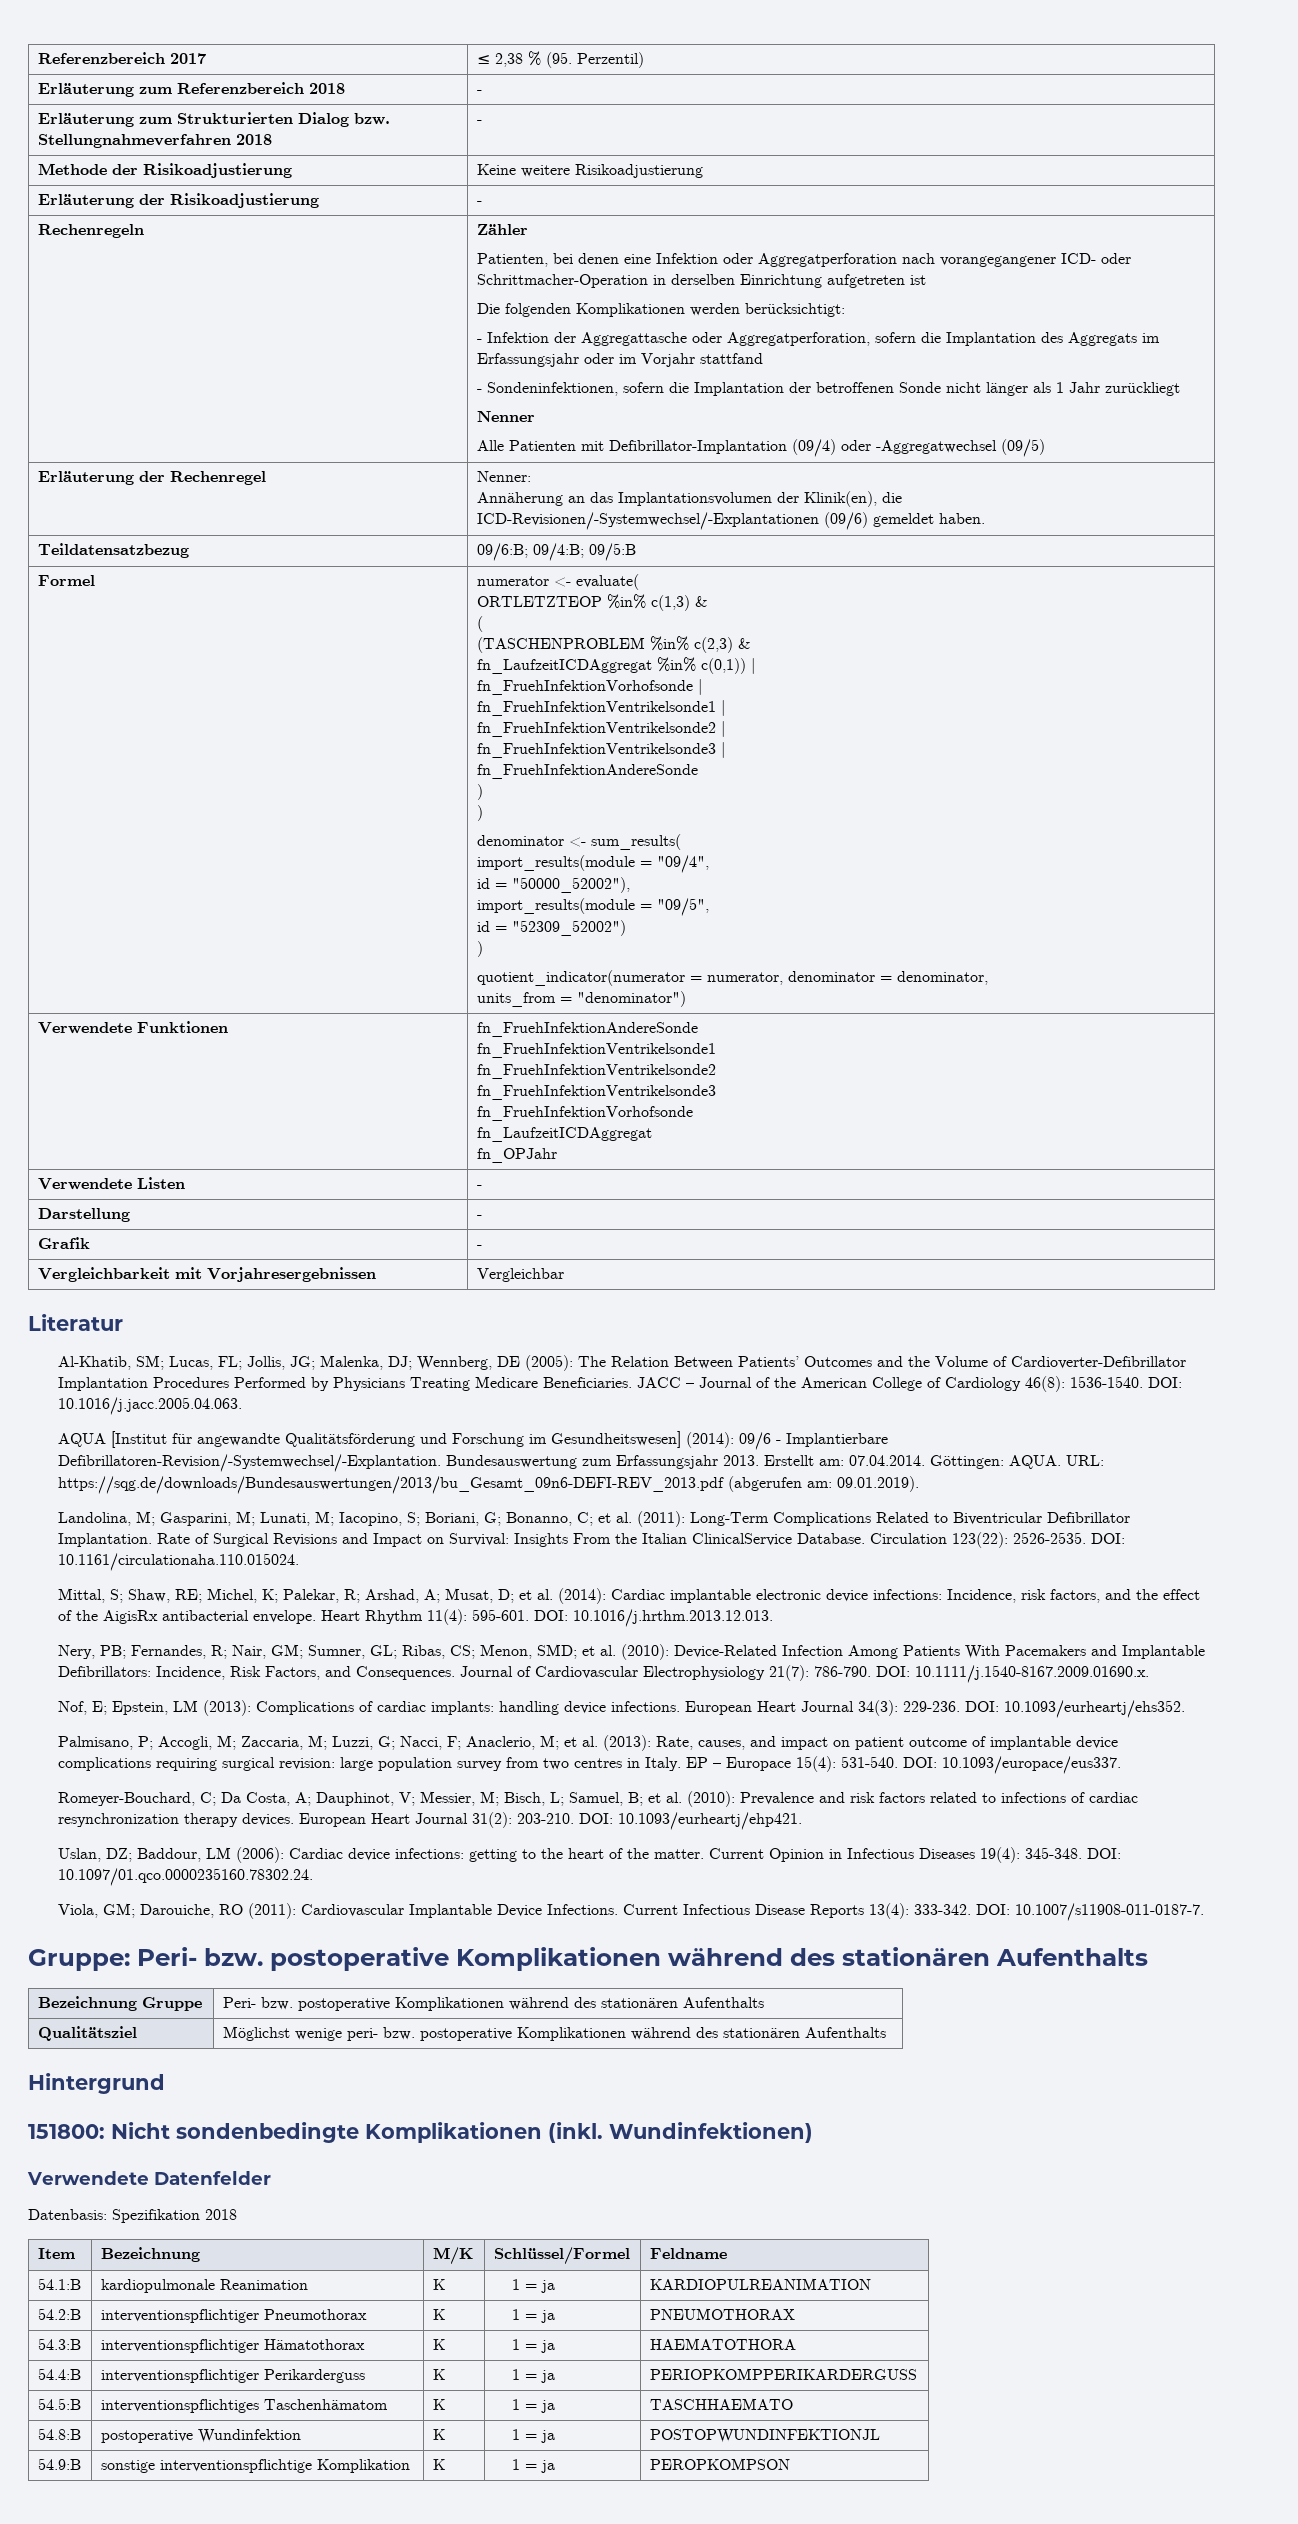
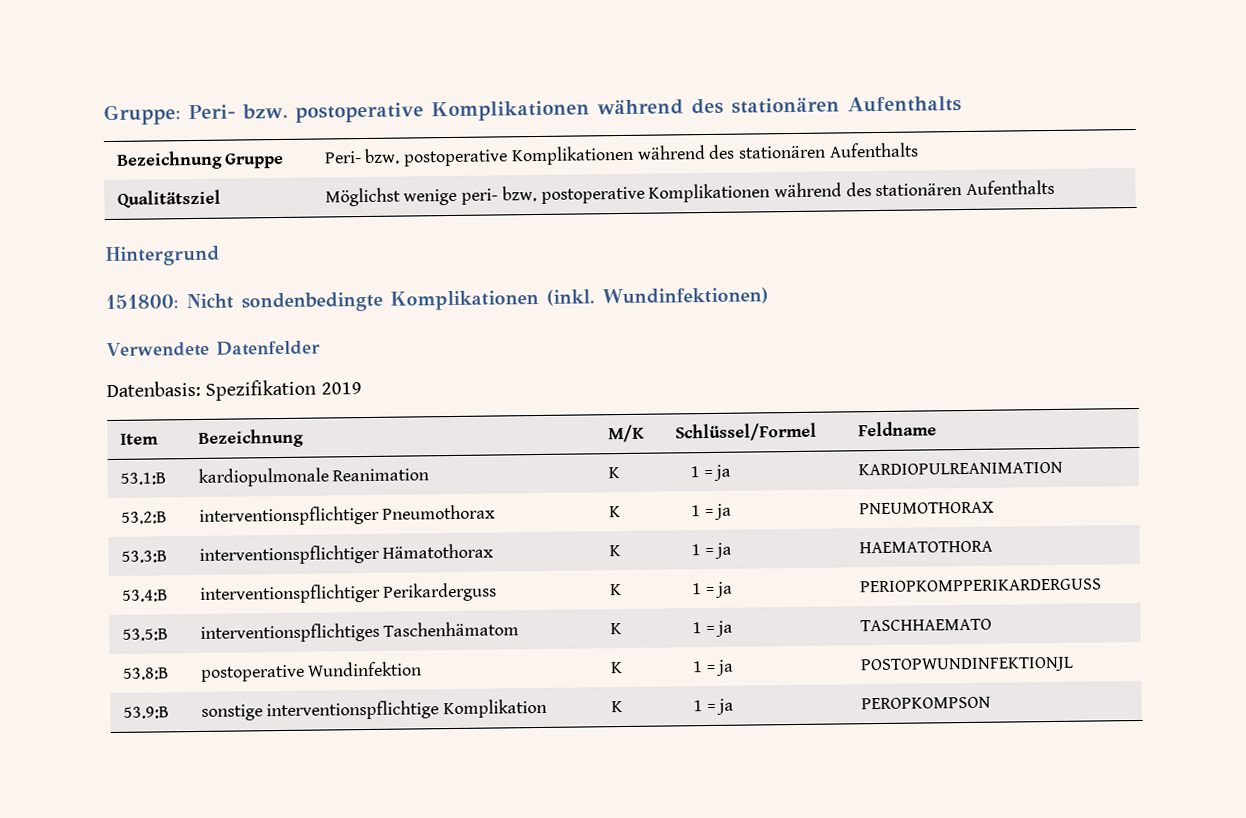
[37,52,206,64] [476,51,644,68] [37,82,345,97] [476,90,482,94] [37,112,390,127] [37,134,272,148] [476,120,482,124] [37,163,292,178] [476,164,703,178] [37,193,319,208] [476,201,482,205] [37,224,144,238] [476,224,528,235] [476,253,1131,267] [476,274,926,288] [476,303,845,317] [476,332,1160,346] [476,353,763,367] [476,382,1180,396] [476,411,535,422] [476,439,1045,457] [37,471,266,485] [476,471,531,482] [476,491,902,507] [476,512,985,530] [37,543,189,558] [476,543,636,561] [37,575,95,586] [476,574,639,590] [476,594,707,611] [476,616,483,632] [476,636,750,653] [476,657,755,674] [476,679,702,695] [476,700,725,716] [476,721,725,737] [476,742,725,758] [476,764,698,779] [476,784,483,800] [476,805,483,821] [476,834,681,850] [476,855,709,873] [476,877,630,893] [476,898,709,916] [476,920,626,936] [476,941,483,957] [476,970,988,986] [476,991,686,1007] [37,1021,228,1034] [476,1022,698,1037] [476,1043,716,1058] [476,1064,716,1079] [476,1085,716,1100] [476,1106,693,1121] [476,1127,652,1142] [476,1148,557,1163] [37,1177,185,1190] [476,1185,482,1189] [37,1208,130,1222] [476,1215,482,1219] [37,1237,90,1249] [476,1245,482,1249] [37,1267,376,1282] [476,1268,564,1282] [28,1314,123,1331] [57,1355,1186,1371] [57,1376,1182,1392] [57,1397,242,1415] [57,1431,888,1450] [57,1454,1104,1472] [57,1476,919,1494] [57,1511,1130,1527] [57,1532,1125,1548] [57,1553,299,1571] [57,1588,1200,1604] [57,1609,773,1627] [57,1644,1205,1660] [57,1665,1149,1683] [57,1700,1185,1718] [57,1735,1118,1751] [57,1756,1121,1774] [57,1791,1138,1807] [57,1812,802,1830] [57,1847,1121,1863] [57,1868,313,1886] [57,1903,1204,1921] Referenzbereich 2017 | ≤ 2,38 % (95. Perzentil) // Erläuterung zum Referenzbereich 2018 | - // Erläuterung zum Strukturierten Dialog bzw. Stellungnahmeverfahren 2018 | - // Methode der Risikoadjustierung | Keine weitere Risikoadjustierung // Erläuterung der Risikoadjustierung | - // Rechenregeln | Zähler // Patienten, bei denen eine Infektion oder Aggregatperforation nach vorangegangener ICD- oder Schrittmacher-Operation in derselben Einrichtung aufgetreten ist // Die folgenden Komplikationen werden berücksichtigt: // - Infektion der Aggregattasche oder Aggregatperforation, sofern die Implantation des Aggregats im Erfassungsjahr oder im Vorjahr stattfand // - Sondeninfektionen, sofern die Implantation der betroffenen Sonde nicht länger als 1 Jahr zurückliegt // Nenner // Alle Patienten mit Defibrillator-Implantation (09/4) oder -Aggregatwechsel (09/5) // Erläuterung der Rechenregel | Nenner: // Annäherung an das Implantationsvolumen der Klinik(en), die ICD-Revisionen/-Systemwechsel/-Explantationen (09/6) gemeldet haben. // Teildatensatzbezug | 09/6:B; 09/4:B; 09/5:B // Formel | numerator <- evaluate( // ORTLETZTEOP %in% c(1,3) & // ( // (TASCHENPROBLEM %in% c(2,3) & // fn_LaufzeitICDAggregat %in% c(0,1)) | // fn_FruehInfektionVorhofsonde | // fn_FruehInfektionVentrikelsonde1 | // fn_FruehInfektionVentrikelsonde2 | // fn_FruehInfektionVentrikelsonde3 | // fn_FruehInfektionAndereSonde // ) // ) // denominator <- sum_results( // import_results(module = "09/4", // id = "50000_52002"), // import_results(module = "09/5", // id = "52309_52002") // ) // quotient_indicator(numerator = numerator, denominator = denominator, // units_from = "denominator") // Verwendete Funktionen | fn_FruehInfektionAndereSonde // fn_FruehInfektionVentrikelsonde1 // fn_FruehInfektionVentrikelsonde2 // fn_FruehInfektionVentrikelsonde3 // fn_FruehInfektionVorhofsonde // fn_LaufzeitICDAggregat // fn_OPJahr // Verwendete Listen | - // Darstellung | - // Grafik | - // Vergleichbarkeit mit Vorjahresergebnissen | Vergleichbar // Literatur // Al-Khatib, SM; Lucas, FL; Jollis, JG; Malenka, DJ; Wennberg, DE (2005): The Relation Between Patients’ Outcomes and the Volume of Cardioverter-Defibrillator Implantation Procedures Performed by Physicians Treating Medicare Beneficiaries. JACC – Journal of the American College of Cardiology 46(8): 1536-1540. DOI: 10.1016/j.jacc.2005.04.063. // AQUA [Institut für angewandte Qualitätsförderung und Forschung im Gesundheitswesen] (2014): 09/6 - Implantierbare Defibrillatoren-Revision/-Systemwechsel/-Explantation. Bundesauswertung zum Erfassungsjahr 2013. Erstellt am: 07.04.2014. Göttingen: AQUA. URL: https://sqg.de/downloads/Bundesauswertungen/2013/bu_Gesamt_09n6-DEFI-REV_2013.pdf (abgerufen am: 09.01.2019). // Landolina, M; Gasparini, M; Lunati, M; Iacopino, S; Boriani, G; Bonanno, C; et al. (2011): Long-Term Complications Related to Biventricular Defibrillator Implantation. Rate of Surgical Revisions and Impact on Survival: Insights From the Italian ClinicalService Database. Circulation 123(22): 2526-2535. DOI: 10.1161/circulationaha.110.015024. // Mittal, S; Shaw, RE; Michel, K; Palekar, R; Arshad, A; Musat, D; et al. (2014): Cardiac implantable electronic device infections: Incidence, risk factors, and the effect of the AigisRx antibacterial envelope. Heart Rhythm 11(4): 595-601. DOI: 10.1016/j.hrthm.2013.12.013. // Nery, PB; Fernandes, R; Nair, GM; Sumner, GL; Ribas, CS; Menon, SMD; et al. (2010): Device-Related Infection Among Patients With Pacemakers and Implantable Defibrillators: Incidence, Risk Factors, and Consequences. Journal of Cardiovascular Electrophysiology 21(7): 786-790. DOI: 10.1111/j.1540-8167.2009.01690.x. // Nof, E; Epstein, LM (2013): Complications of cardiac implants: handling device infections. European Heart Journal 34(3): 229-236. DOI: 10.1093/eurheartj/ehs352. // Palmisano, P; Accogli, M; Zaccaria, M; Luzzi, G; Nacci, F; Anaclerio, M; et al. (2013): Rate, causes, and impact on patient outcome of implantable device complications requiring surgical revision: large population survey from two centres in Italy. EP – Europace 15(4): 531-540. DOI: 10.1093/europace/eus337. // Romeyer-Bouchard, C; Da Costa, A; Dauphinot, V; Messier, M; Bisch, L; Samuel, B; et al. (2010): Prevalence and risk factors related to infections of cardiac resynchronization therapy devices. European Heart Journal 31(2): 203-210. DOI: 10.1093/eurheartj/ehp421. // Uslan, DZ; Baddour, LM (2006): Cardiac device infections: getting to the heart of the matter. Current Opinion in Infectious Diseases 19(4): 345-348. DOI: 10.1097/01.qco.0000235160.78302.24. // Viola, GM; Darouiche, RO (2011): Cardiovascular Implantable Device Infections. Current Infectious Disease Reports 13(4): 333-342. DOI: 10.1007/s11908-011-0187-7. // -> (103, 115) none
[205,2209,237,2220] 2018 -> [320,382,362,395] 2019
[37,2278,81,2290] 54.1:B -> [119,472,166,485] 53.1:B
[37,2308,81,2320] 54.2:B -> [120,511,167,524] 53.2:B
[37,2338,81,2350] 54.3:B -> [120,550,167,563] 53.3:B
[37,2368,81,2380] 54.4:B -> [121,589,168,602] 53.4:B
[37,2398,81,2410] 54.5:B -> [121,628,168,641] 53.5:B
[37,2428,81,2440] 54.8:B -> [121,667,169,680] 53.8:B
[37,2458,81,2470] 54.9:B -> [122,706,169,719] 53.9:B

